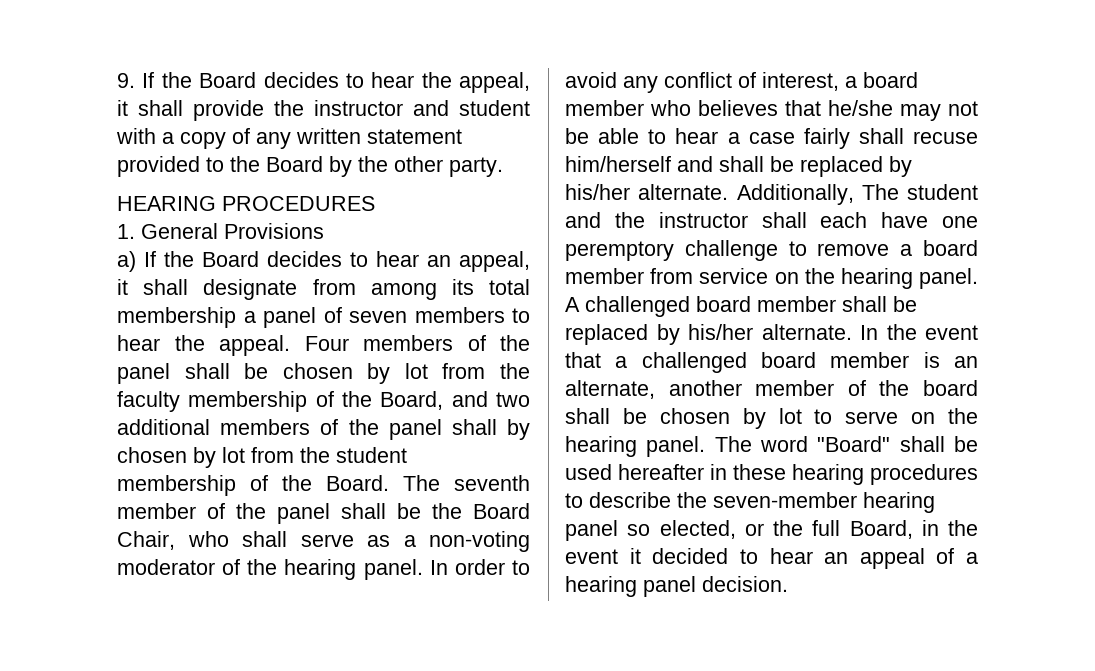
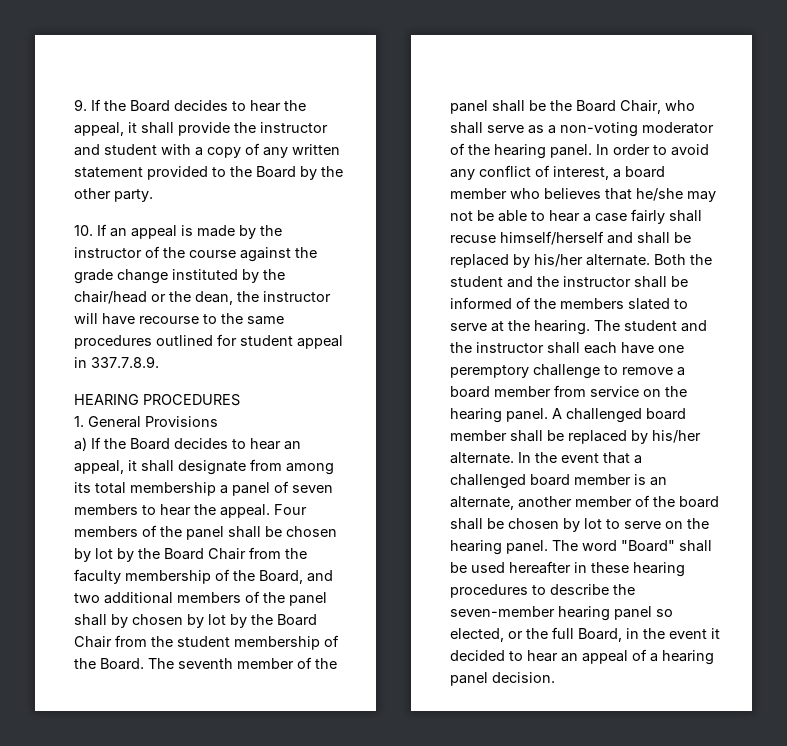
(503, 167) none -> [74,224,282,239] [74,246,317,262] [74,269,285,284] [74,291,331,305] [74,313,284,325] [74,334,343,349] [74,356,159,368] // 10. If an appeal is made by the instructor of the course against the grade change instituted by the chair/head or the dean, the instructor will have recourse to the same procedures outlined for student appeal in 337.7.8.9.
(428, 371) none -> [117,548,246,562] by the Board Chair
(245, 455) none -> [230,614,317,628] [74,636,112,648] by the Board Chair
[565,156,671,172] him/herself -> [500,231,604,245] himself/herself
[736,184,854,205] Additionally, -> [654,254,712,265] [450,276,688,288] [450,297,688,310] [450,320,590,335] Both the student and the instructor shall be informed of the members slated to serve at the hearing.

